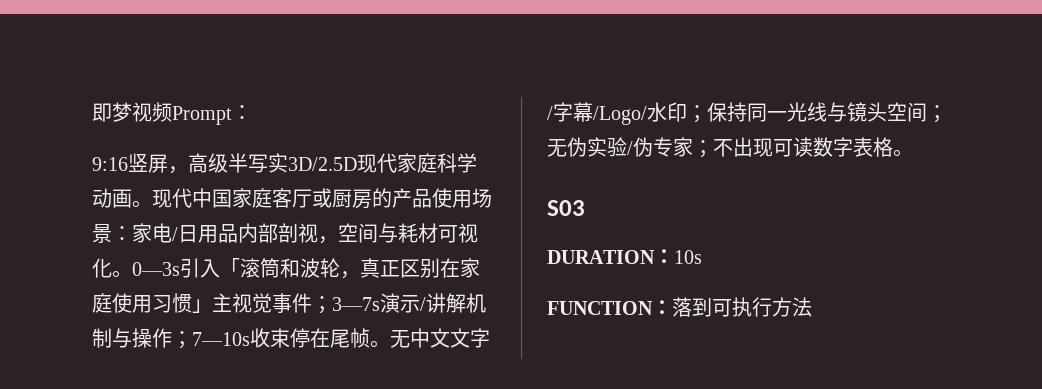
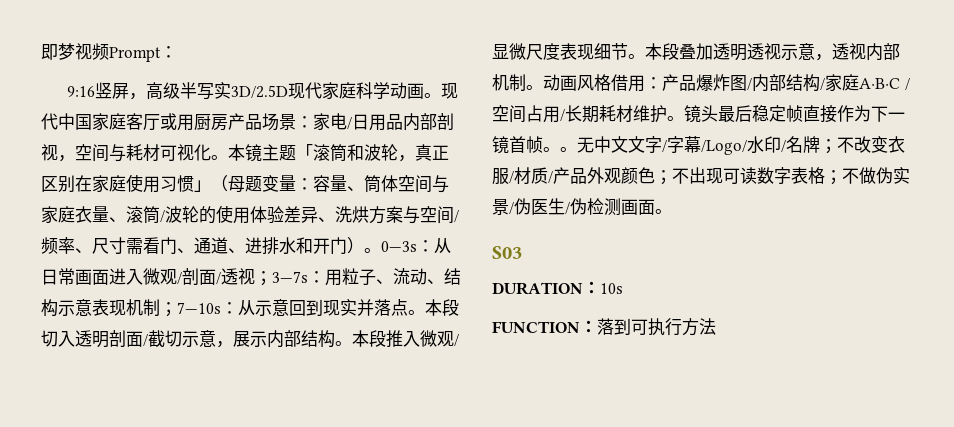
[332,188,472,209] 厨房的产品使用 -> [177,113,262,131] 用厨房产品
[132,258,220,278] 0—3s引入 -> [228,144,296,162] 本镜主题
[212,293,486,314] [92,328,370,349] 主视觉事件；3—7s演示/讲解机制与操作；7—10s收束停在尾帧 -> [211,175,449,193] [41,205,459,224] [41,237,451,255] [41,268,461,286] [41,299,459,317] [41,330,459,348] [492,43,900,61] [492,74,910,92] [492,105,905,123] [492,136,560,154] （母题变量：容量、筒体空间与家庭衣量、滚筒/波轮的使用体验差异、洗烘方案与空间/频率、尺寸需看门、通道、进排水和开门）。0—3s：从日常画面进入微观/剖面/透视；3—7s：用粒子、流动、结构示意表现机制；7—10s：从示意回到现实并落点。本段切入透明剖面/截切示意，展示内部结构。本段推入微观/显微尺度表现细节。本段叠加透明透视示意，透视内部机制。动画风格借用：产品爆炸图/内部结构/家庭A·B·C /空间占用/长期耗材维护。镜头最后稳定帧直接作为下一镜首帧。
[687,102,947,123] [547,137,693,157] ；保持同一光线与镜头空间；无伪实验/伪专家 -> [781,136,905,154] [492,167,655,185] /名牌；不改变衣服/材质/产品外观颜色
(893, 147) none -> [825,167,910,185] [492,198,655,216] ；不做伪实景/伪医生/伪检测画面

